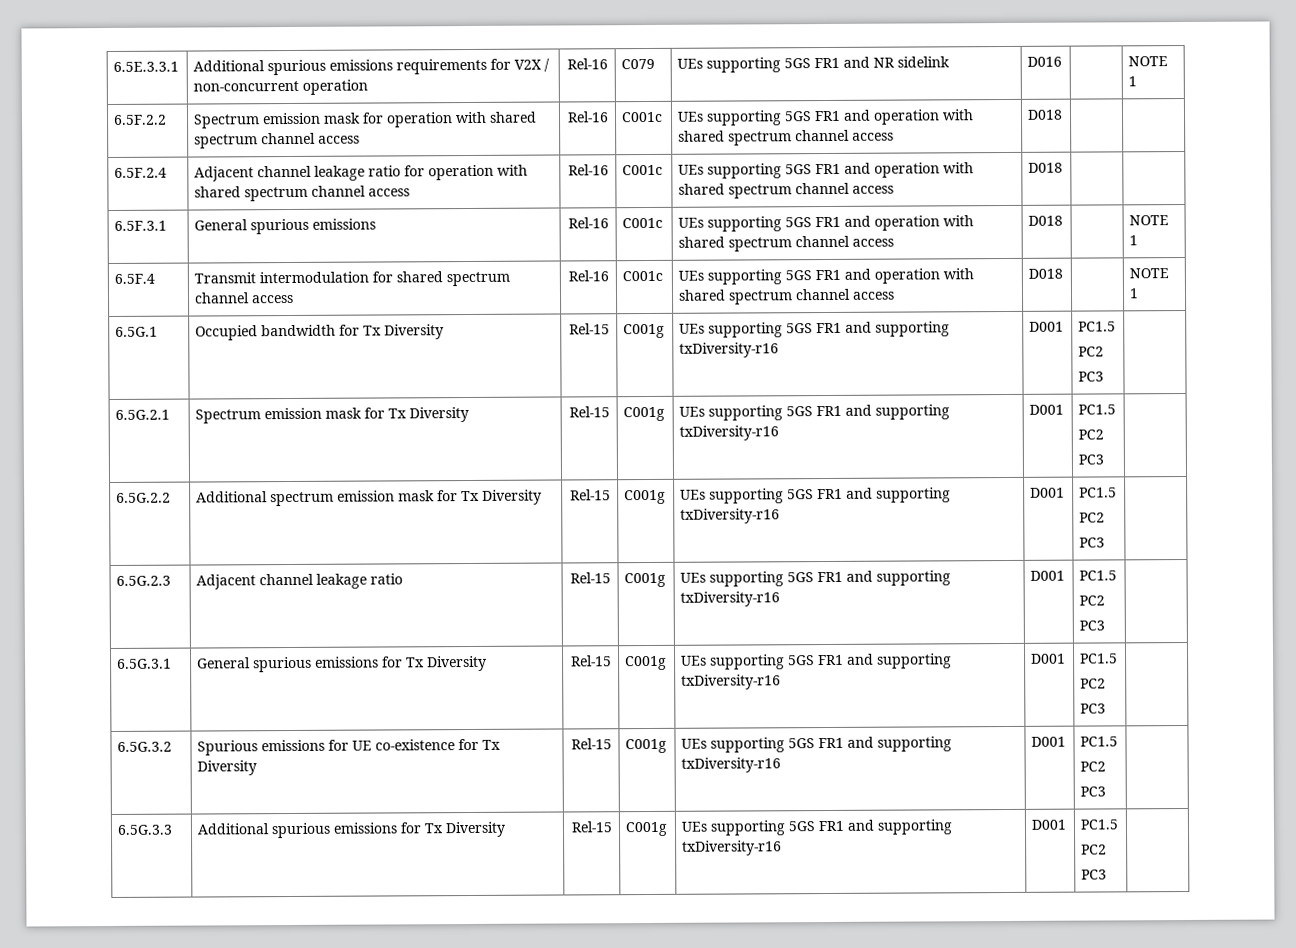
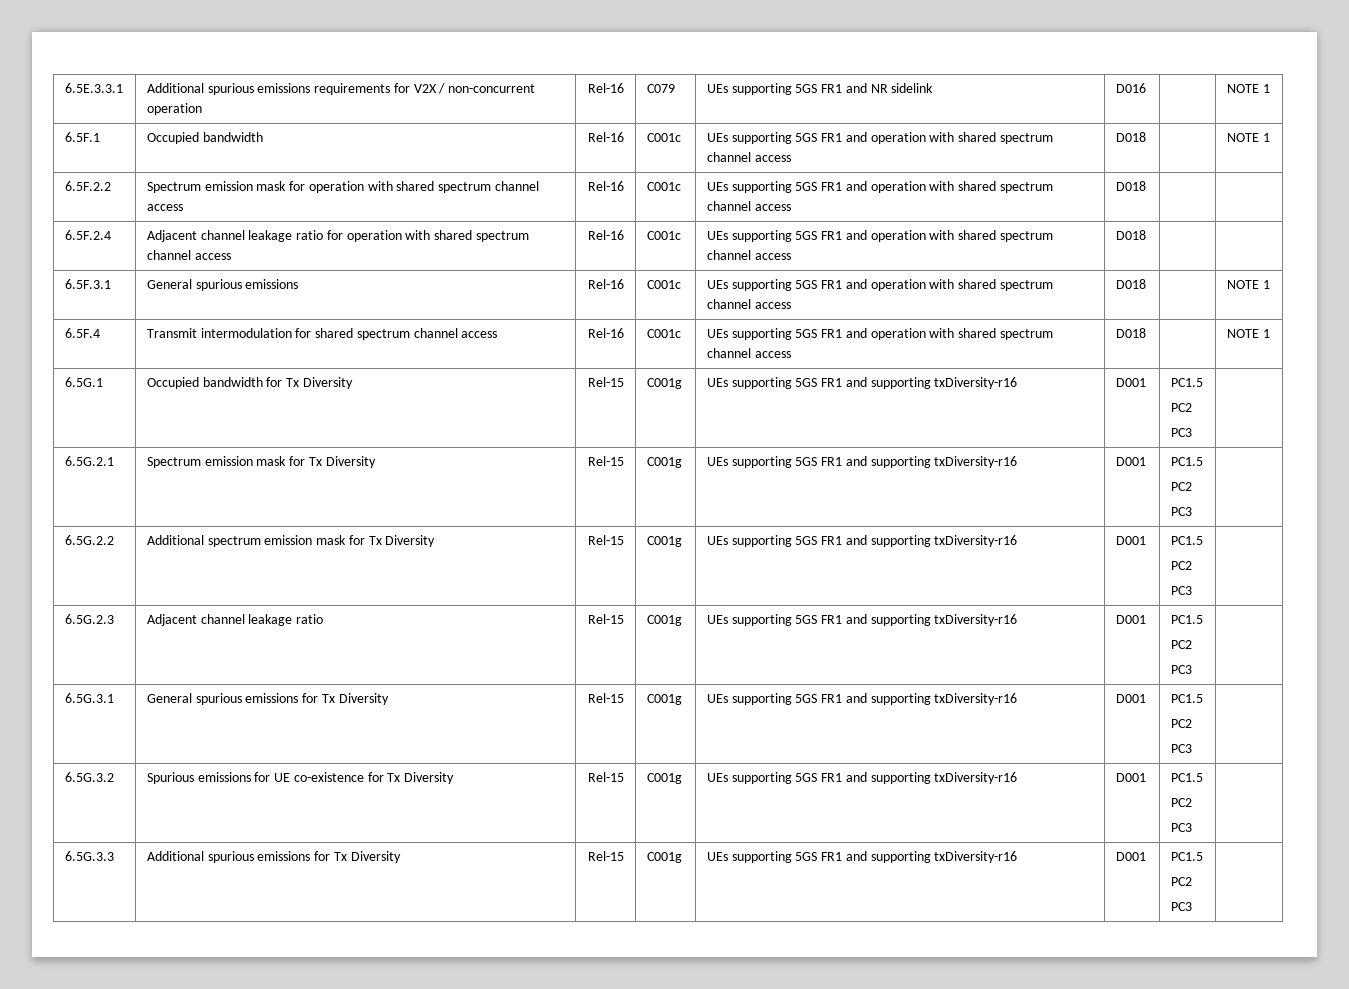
(1138, 81) none -> [64,132,100,142] [146,132,263,144] [587,132,624,142] [646,133,681,142] [706,132,1054,144] [706,152,791,162] [1115,132,1146,142] [1226,133,1270,142] // 6.5F.1 | Occupied bandwidth | Rel-16 | C001c | UEs supporting 5GS FR1 and operation with shared spectrum channel access | D018 | | NOTE 1

